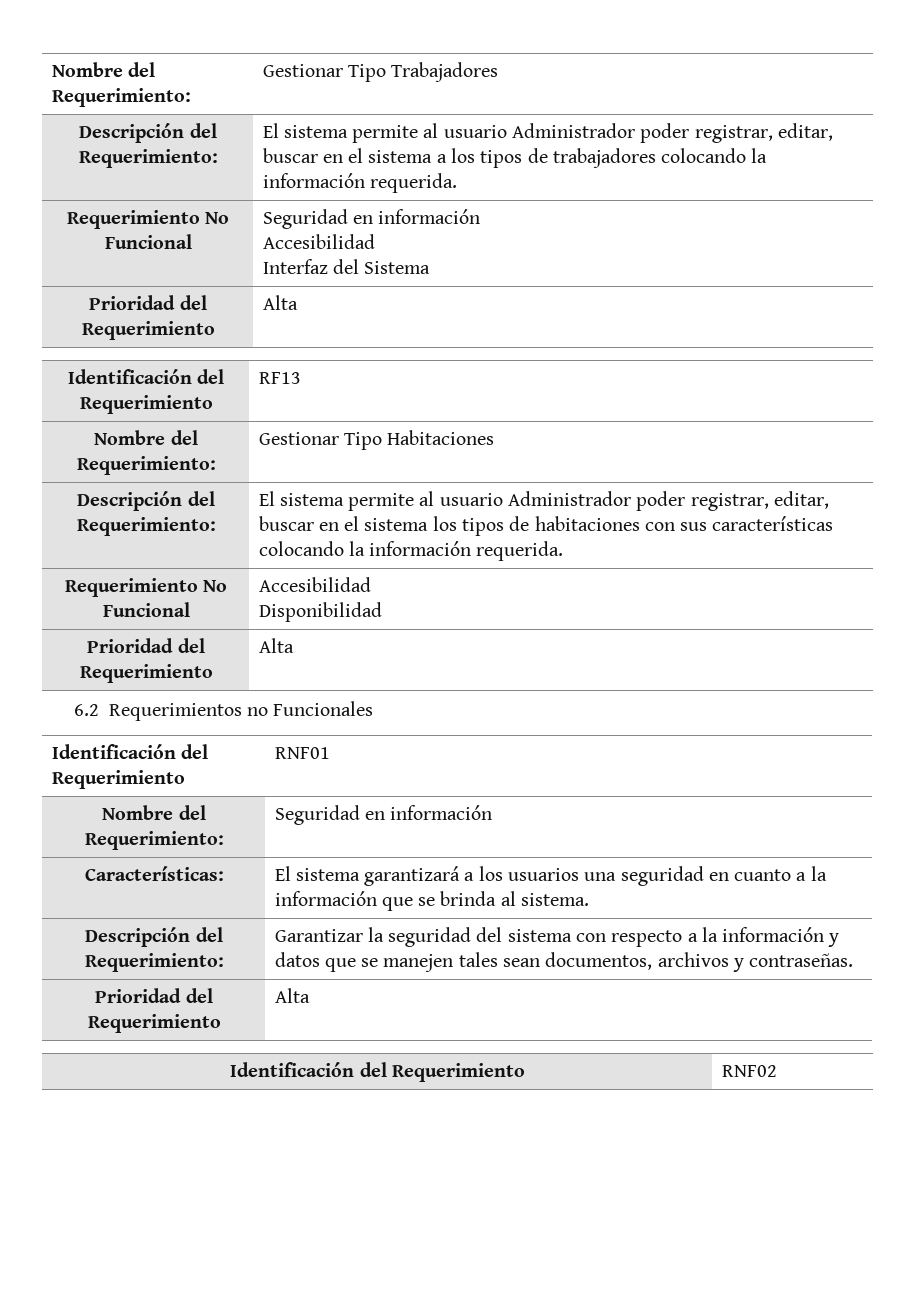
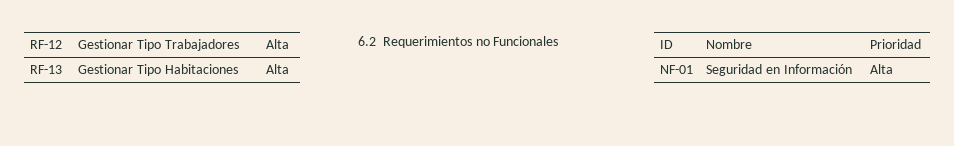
[51,62,155,77] [51,88,191,107] Nombre del Requerimiento: -> [29,40,62,49] RF-12
[79,123,217,143] [78,149,218,168] [262,123,833,143] [262,148,768,168] [262,173,457,193] [66,210,230,229] [104,234,192,249] [262,209,481,229] [262,234,375,249] [262,259,431,274] [89,295,207,310] [81,321,215,340] [262,295,298,310] [67,369,225,384] [79,395,213,414] [258,372,301,384] [94,430,198,445] [76,456,216,475] [258,430,495,450] [77,491,215,511] [76,517,216,536] [258,491,829,511] [258,516,834,536] [258,541,564,561] [64,578,228,597] [102,602,190,617] [258,577,371,592] [258,602,382,622] [87,638,205,653] [79,664,213,683] // Descripción del Requerimiento: | El sistema permite al usuario Administrador poder registrar, editar, buscar en el sistema a los tipos de trabajadores colocando la información requerida. // Requerimiento No Funcional | Seguridad en información // Accesibilidad // Interfaz del Sistema // Prioridad del Requerimiento | Alta // Identificación del Requerimiento | RF13 // Nombre del Requerimiento: | Gestionar Tipo Habitaciones // Descripción del Requerimiento: | El sistema permite al usuario Administrador poder registrar, editar, buscar en el sistema los tipos de habitaciones con sus características colocando la información requerida. // Requerimiento No Funcional | Accesibilidad // Disponibilidad // Prioridad del Requerimiento -> [265,39,289,49] [29,65,62,74] [77,64,238,76] | Alta // RF-13 | Gestionar Tipo Habitaciones
[51,744,208,759] [51,770,185,789] [274,747,330,759] [102,805,206,820] [84,831,224,850] [274,805,493,825] [84,866,224,881] [274,866,827,886] [274,891,590,911] [85,927,223,947] [84,953,224,972] [274,927,840,947] [274,952,854,972] [95,988,213,1003] [87,1014,221,1033] [274,988,310,1003] [230,1062,525,1082] [721,1065,777,1077] Identificación del Requerimiento | RNF01 // Nombre del Requerimiento: | Seguridad en información // Características: | El sistema garantizará a los usuarios una seguridad en cuanto a la información que se brinda al sistema. // Descripción del Requerimiento: | Garantizar la seguridad del sistema con respecto a la información y datos que se manejen tales sean documentos, archivos y contraseñas. // Prioridad del Requerimiento | Alta // Identificación del Requerimiento | RNF02 -> [659,40,673,49] [705,39,752,49] [869,39,921,49] [659,65,693,74] [705,64,852,76] [869,64,893,74] ID | Nombre | Prioridad // NF-01 | Seguridad en Información | Alta

